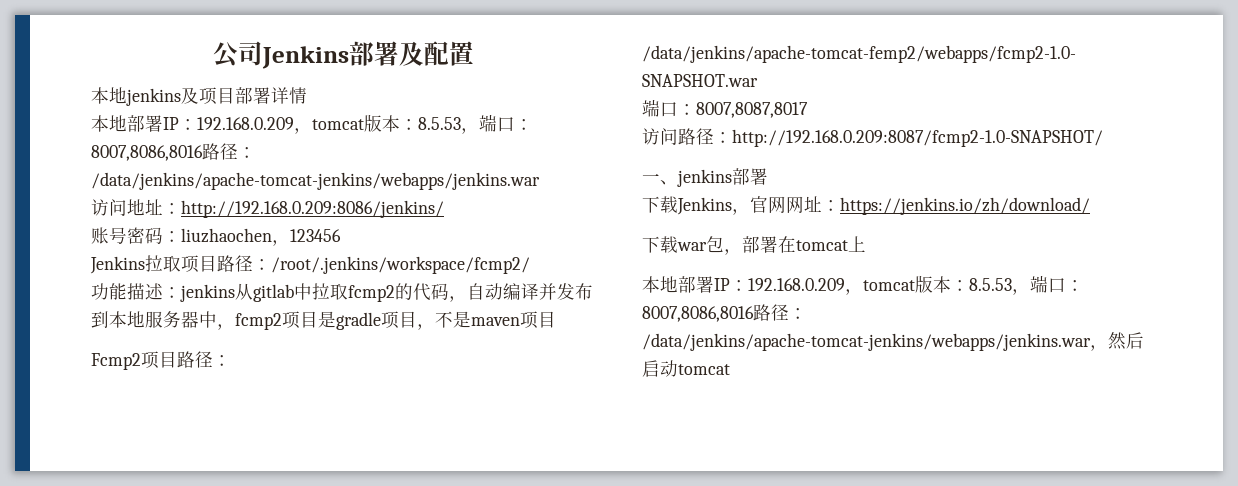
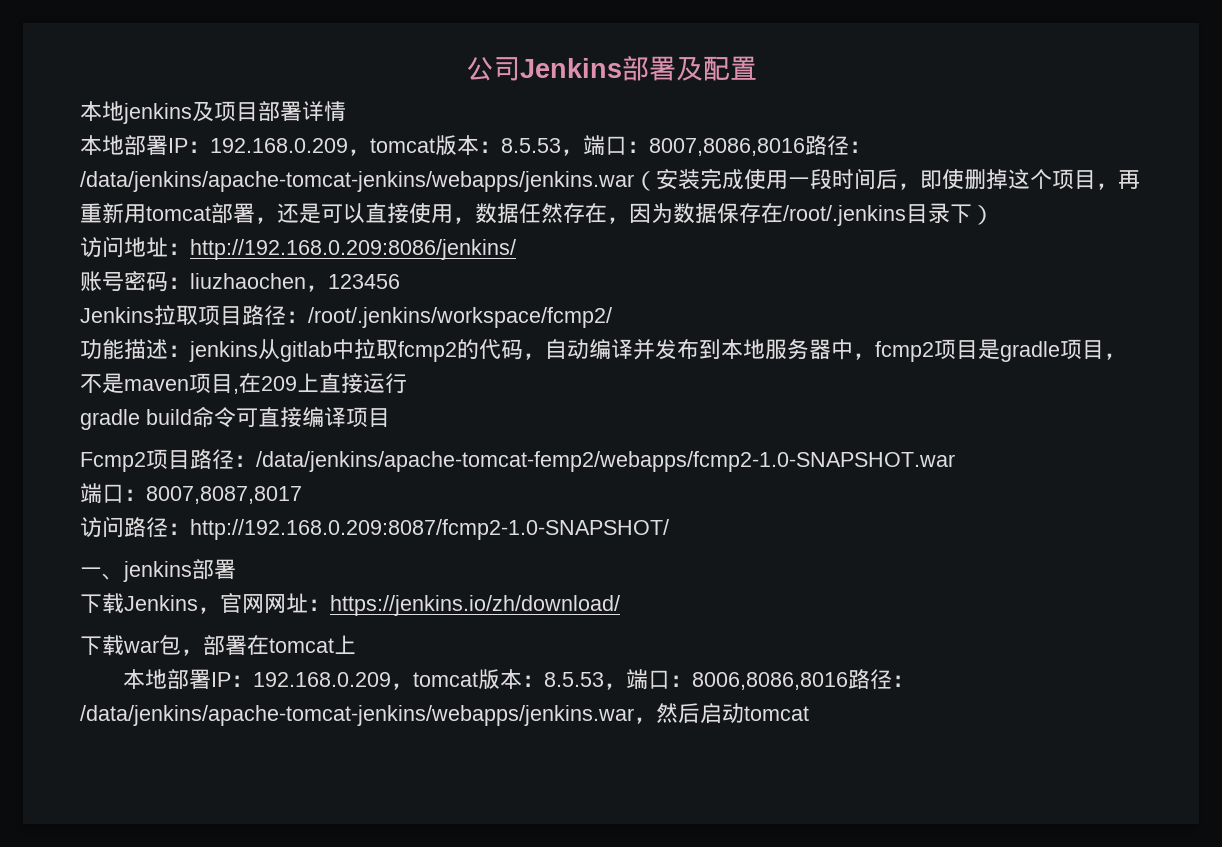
(540, 181) none -> [634,168,1140,191] [80,203,994,226] （安装完成使用一段时间后，即使删掉这个项目，再重新用tomcat部署，还是可以直接使用，数据任然存在，因为数据保存在/root/.jenkins目录下）
(556, 319) none -> [233,373,407,394] [80,406,390,430] ,在209上直接运行 // gradle build命令可直接编译项目
[642,306,754,322] 8007,8086,8016 -> [692,672,849,690] 8006,8086,8016

